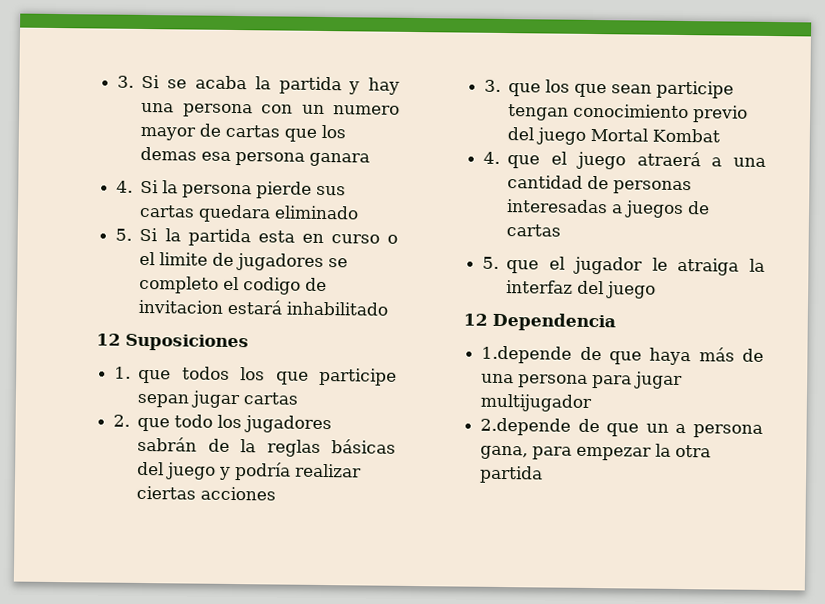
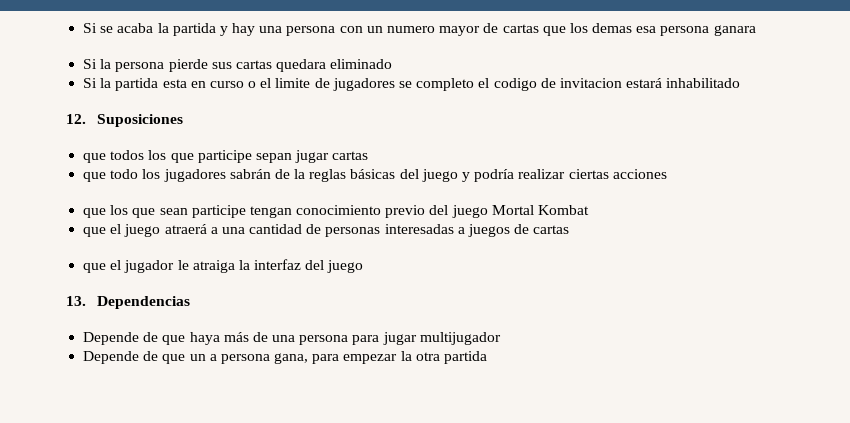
[117,75,135,88] 3. -> (82, 28) none
[116,180,134,193] 4. -> (756, 30) none
[115,228,133,241] 5. -> (393, 64) none
[96,333,122,346] 12 -> [65,114,86,124] 12.
[114,366,132,379] 1. -> (183, 120) none
[113,414,131,427] 2. -> (369, 155) none
[484,79,502,92] 3. -> (667, 174) none
[483,151,501,164] 4. -> (589, 210) none
[482,256,500,269] 5. -> (570, 229) none
[463,312,617,332] [481,345,573,364] 12 Dependencia // 1.depende -> [65,296,190,309] [82,332,139,345] 13. Dependencias // Depende
[480,417,572,436] 2.depende -> [82,351,139,364] Depende

